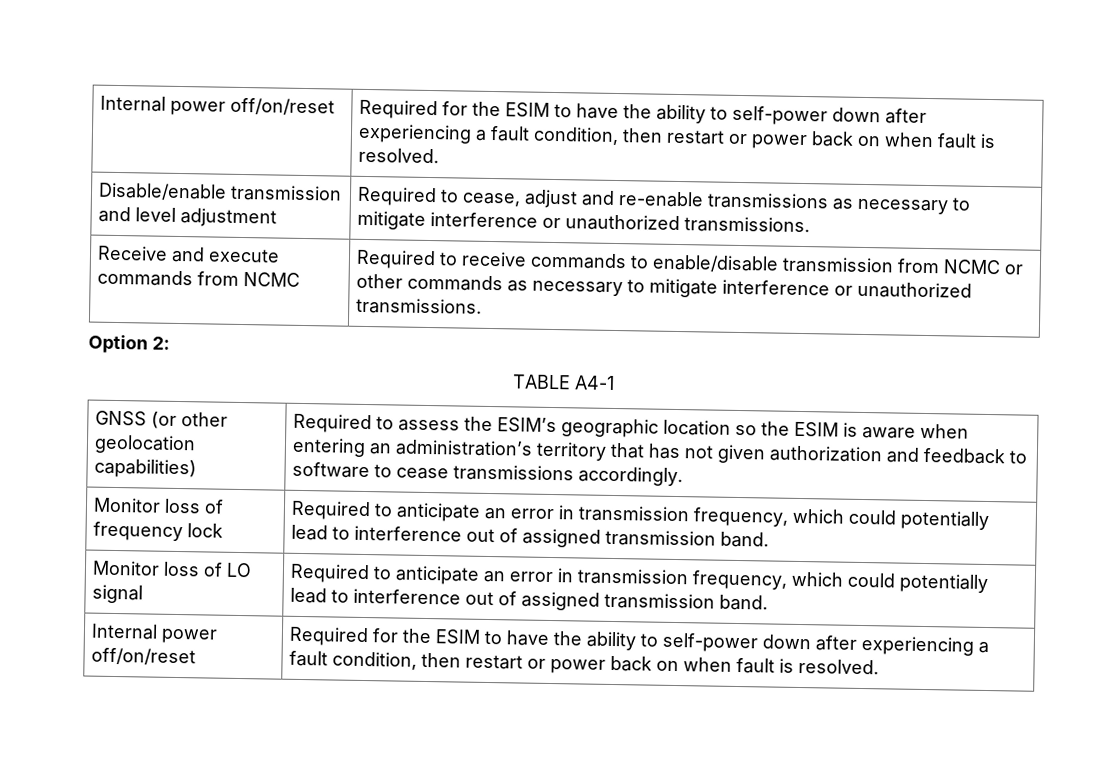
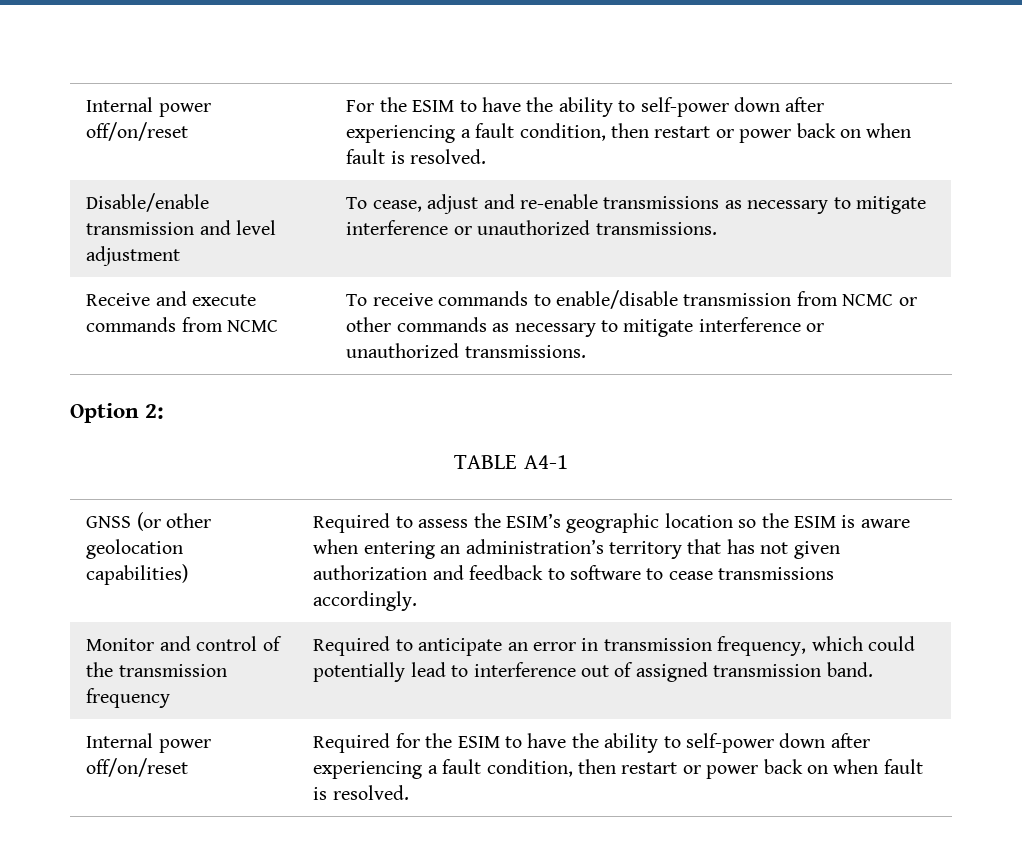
[99,95,335,116] [358,99,468,120] Internal power off/on/reset | Required for -> [86,97,211,117] [86,122,189,141] [346,100,375,112] Internal power off/on/reset | For
[356,186,459,207] Required to -> [346,197,368,209] To
[355,249,458,270] Required to -> [346,294,368,306] To
[163,498,224,514] [92,521,223,542] [290,500,989,531] [290,524,769,548] [91,560,252,578] [91,584,143,604] loss of frequency lock | Required to anticipate an error in transmission frequency, which could potentially lead to interference out of assigned transmission band. // Monitor loss of LO signal -> [159,636,282,651] [86,662,227,677] [86,688,171,708] and control of the transmission frequency

